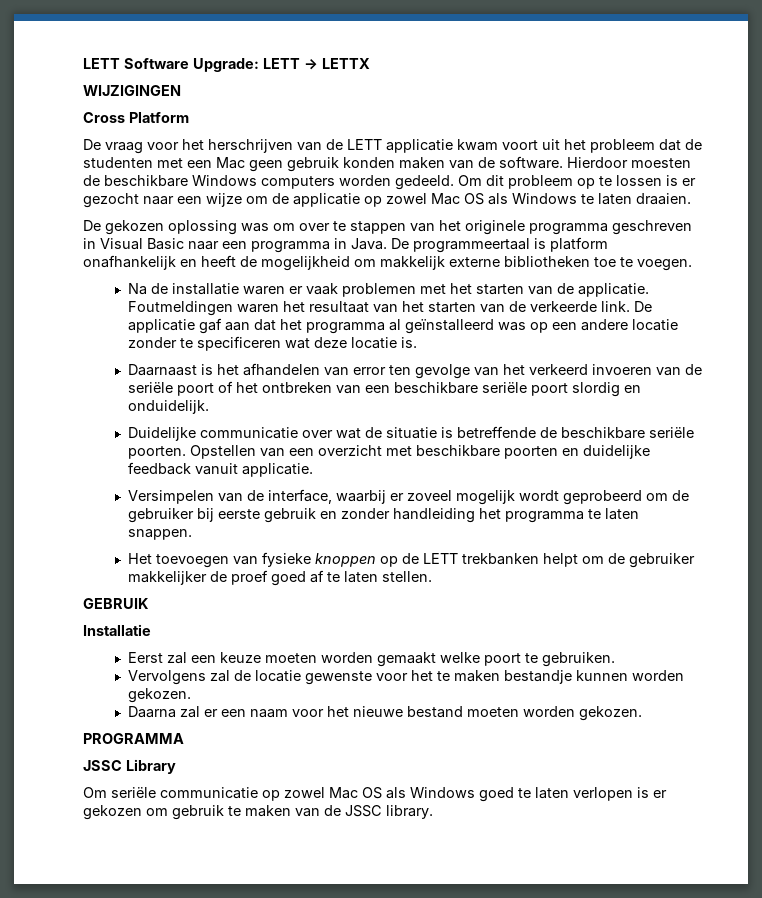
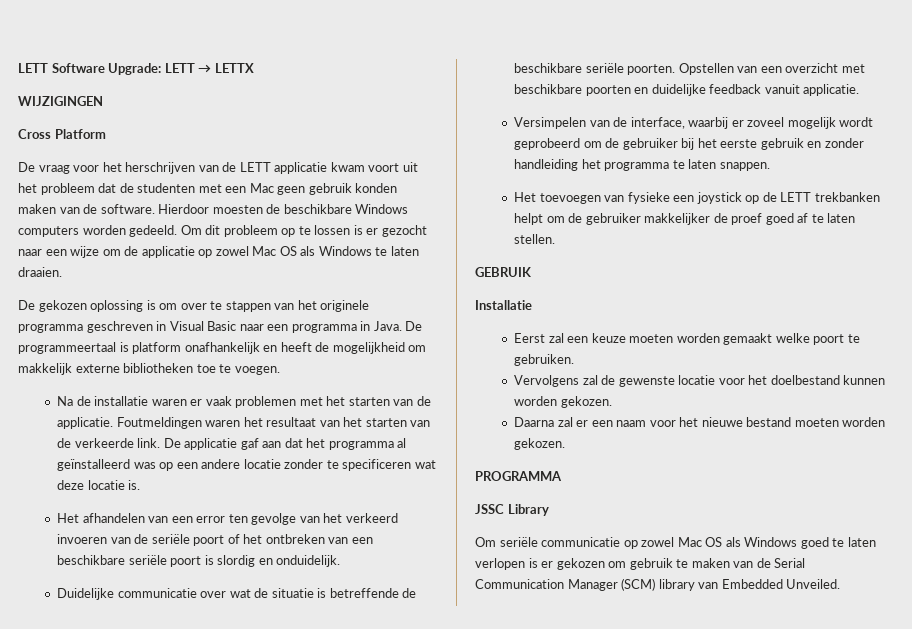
[241,223,269,232] was -> [146,300,156,310] is
[127,364,239,376] Daarnaast is het -> [57,513,80,523] Het
(349, 371) none -> [171,516,193,523] een
(568, 389) none -> [204,555,214,565] is
(214, 515) none -> [697,138,717,148] het
[314,553,376,567] knoppen -> [673,192,742,204] een joystick
[254,670,572,685] locatie gewenste voor het te maken bestandje -> [618,375,840,387] gewenste locatie voor het doelbestand
[345,805,433,819] JSSC library. -> [774,558,806,568] [475,578,841,591] Serial Communication Manager (SCM) library van Embedded Unveiled.

